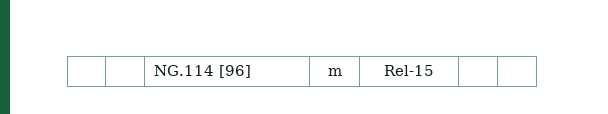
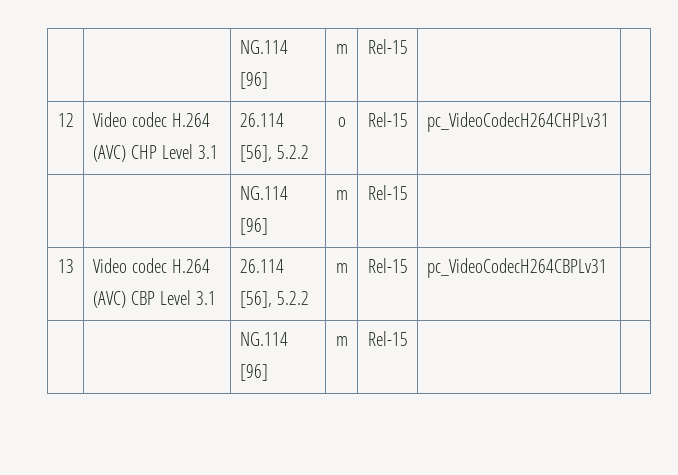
[154,65,252,78] [327,68,342,76] [384,65,434,76] | | NG.114 [96] | m | Rel-15 | | -> [239,40,288,54] [239,72,268,89] [335,44,348,54] [367,39,408,54] [57,113,74,127] [92,112,210,127] [92,144,219,162] [239,113,284,127] [239,145,309,162] [337,117,346,127] [367,112,408,127] [426,112,609,132] [239,186,288,200] [239,218,268,235] [335,190,348,200] [367,185,408,200] [57,259,74,273] [92,258,210,273] [92,290,217,308] [239,259,284,273] [239,291,309,308] [335,263,348,273] [367,258,408,273] [426,258,607,278] [239,332,288,346] [239,364,268,381] [335,336,348,346] [367,331,408,346] | | NG.114 [96] | m | Rel-15 | | // 12 | Video codec H.264 (AVC) CHP Level 3.1 | 26.114 [56], 5.2.2 | o | Rel-15 | pc_VideoCodecH264CHPLv31 | // | | NG.114 [96] | m | Rel-15 | | // 13 | Video codec H.264 (AVC) CBP Level 3.1 | 26.114 [56], 5.2.2 | m | Rel-15 | pc_VideoCodecH264CBPLv31 | // | | NG.114 [96] | m | Rel-15 | |

